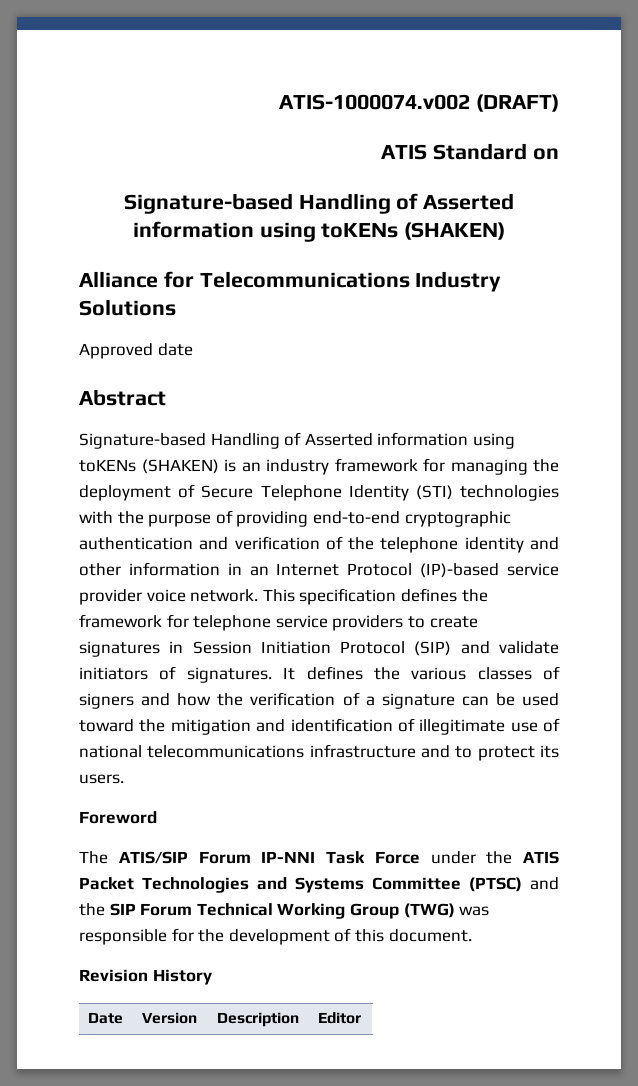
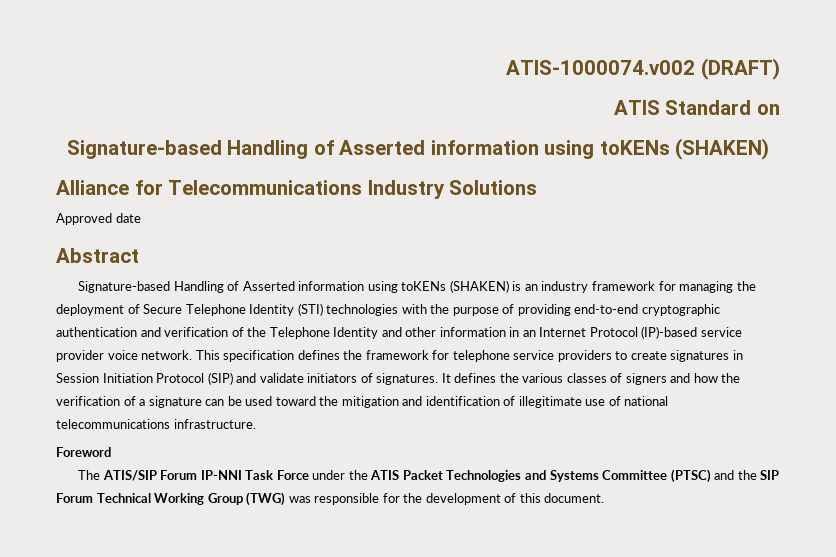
[380,537,524,553] telephone identity -> [269,327,379,339] Telephone Identity
[309,744,559,761] [79,774,124,784] infrastructure and to protect its users. -> [173,419,256,429] infrastructure.
[79,969,212,985] [88,1012,124,1024] [142,1012,198,1024] [217,1012,300,1027] [318,1012,362,1024] // Revision History // Date | Version | Description | Editor -> (605, 498) none

